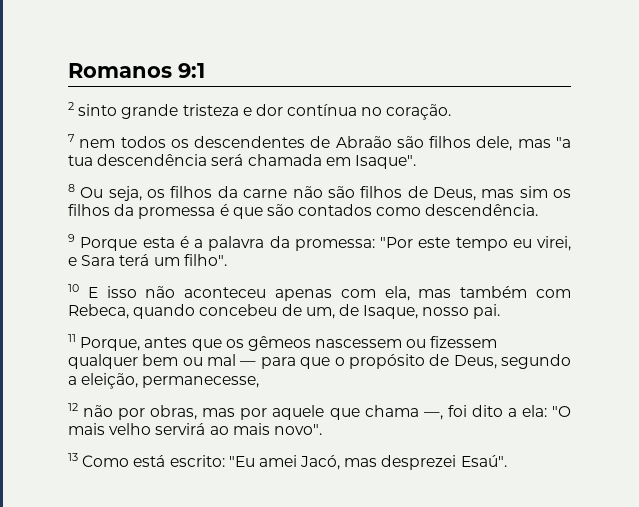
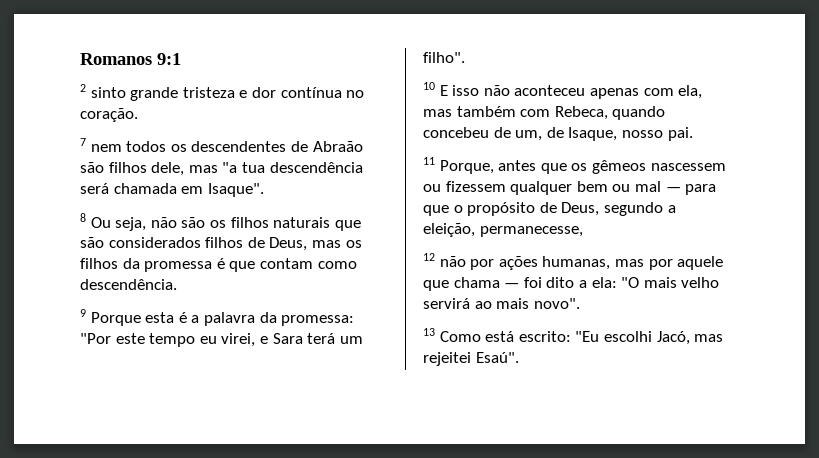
[147,186,355,198] os filhos da carne não são -> [150,217,361,231] [80,237,201,248] não são os filhos naturais que são considerados
[519,186,548,198] sim -> (341, 244) none
[266,204,373,216] são contados -> [259,258,313,269] contam
[150,405,198,420] obras, -> [498,256,611,270] ações humanas,
[423,412,443,420] —, -> [504,283,520,288] —
[258,455,297,467] amei -> [603,331,652,342] escolhi
[381,455,457,470] desprezei -> [423,352,471,366] rejeitei

